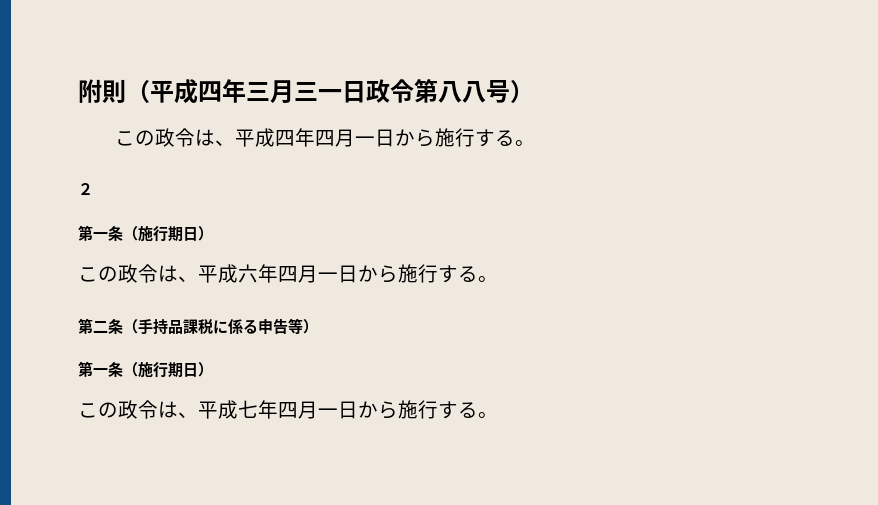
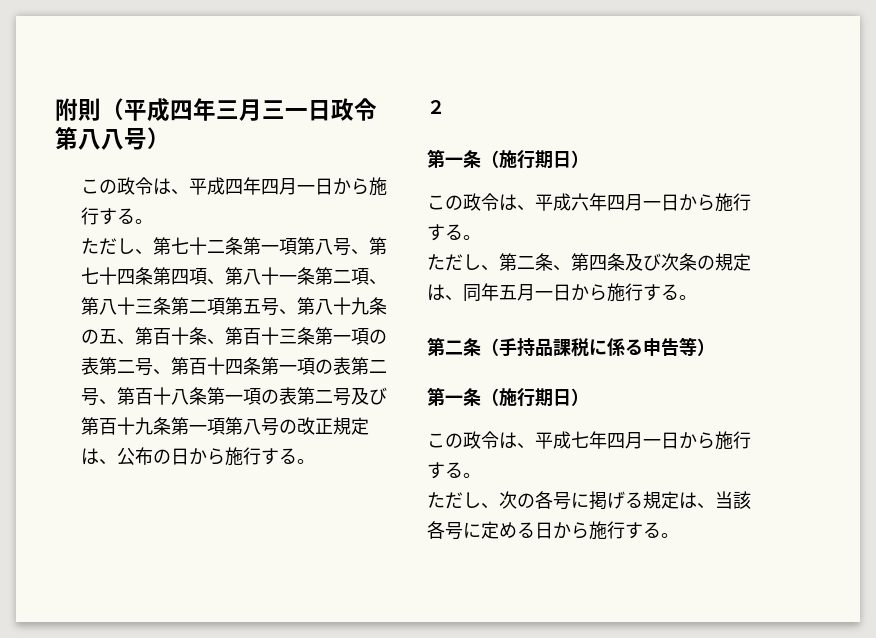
(535, 143) none -> [80,237,387,256] [80,267,387,285] [80,297,387,316] [80,327,387,345] [80,357,387,376] [80,387,387,406] [80,417,369,436] [80,447,315,466] // ただし、第七十二条第一項第八号、第七十四条第四項、第八十一条第二項、第八十三条第二項第五号、第八十九条の五、第百十条、第百十三条第一項の表第二号、第百十四条第一項の表第二号、第百十八条第一項の表第二号及び第百十九条第一項第八号の改正規定は、公布の日から施行する。
(498, 279) none -> [427,253,751,271] [427,283,697,302] // ただし、第二条、第四条及び次条の規定は、同年五月一日から施行する。
(498, 415) none -> [427,491,751,510] [427,521,679,540] // ただし、次の各号に掲げる規定は、当該各号に定める日から施行する。

